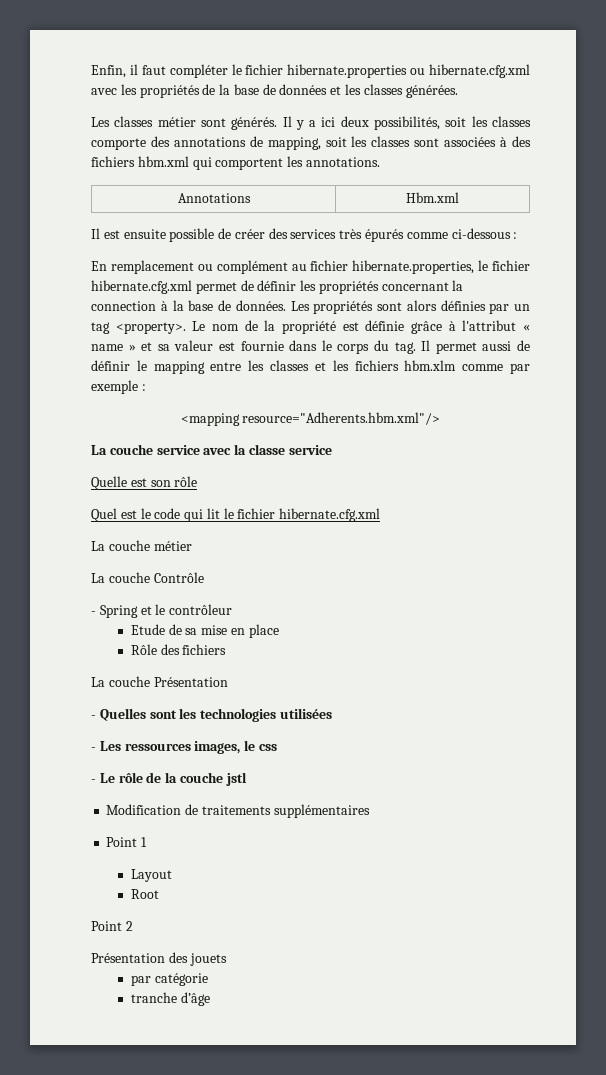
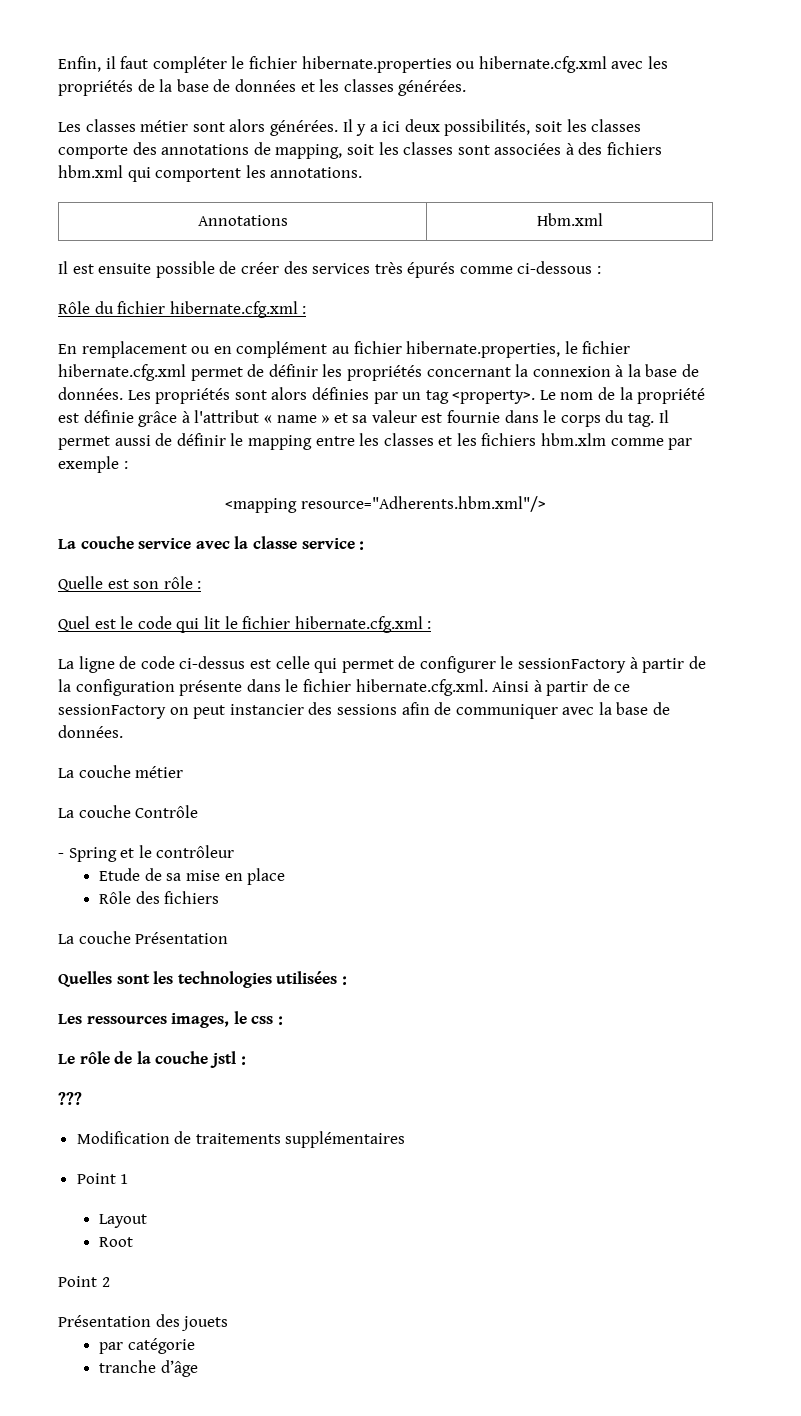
[231,117,278,130] générés. -> [229,119,338,136] alors générées.
(518, 235) none -> [58,301,307,318] // Rôle du fichier hibernate.cfg.xml :
(213, 267) none -> [213,346,232,354] en
[91,301,156,311] connection -> [532,366,611,377] connexion
(332, 450) none -> [359,541,365,550] :
(198, 481) none -> [197,581,202,589] :
(381, 515) none -> [427,621,432,629] [58,656,706,673] [58,679,631,696] [58,702,671,719] [58,725,123,738] : // La ligne de code ci-dessus est celle qui permet de configurer le sessionFactory à partir de la configuration présente dans le fichier hibernate.cfg.xml. Ainsi à partir de ce sessionFactory on peut instancier des sessions afin de communiquer avec la base de données.
[91,715,96,719] - -> (229, 938) none
[91,747,96,751] // - -> [341,976,347,985] : //
[91,779,96,783] // - -> [277,1016,283,1025] : //
(247, 779) none -> [240,1056,246,1065] [58,1092,82,1105] : // ???

